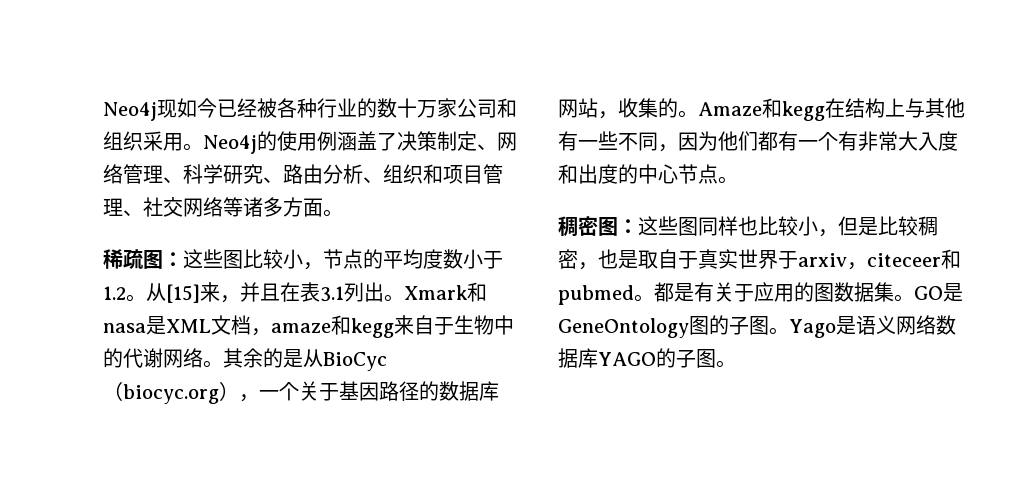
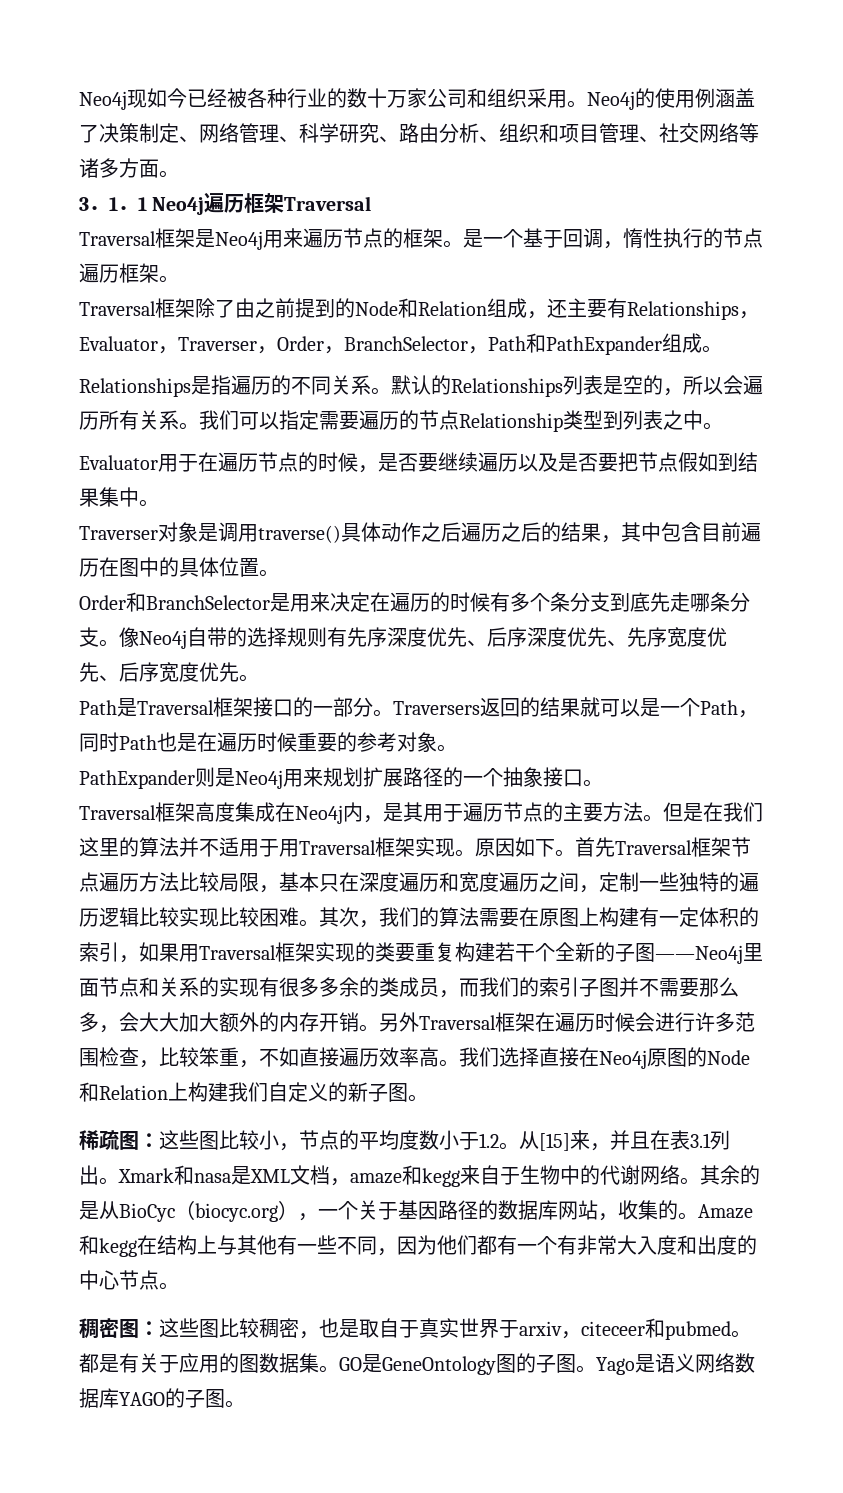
(343, 213) none -> [79,193,372,215] [79,228,763,250] [79,263,179,283] [79,298,759,320] [79,333,722,355] [79,375,763,397] [79,410,723,432] [79,452,758,473] [79,487,159,507] [79,522,761,543] [79,557,279,577] [79,592,750,612] [79,627,727,649] [79,662,259,682] [79,697,758,718] [79,732,457,752] [79,767,603,789] [79,802,763,824] [79,837,751,857] [79,872,759,893] [79,907,759,928] [79,942,763,964] [79,977,739,998] [79,1012,755,1033] [79,1047,750,1069] [79,1082,428,1102] // 3．1．1 Neo4j遍历框架Traversal // Traversal框架是Neo4j用来遍历节点的框架。是一个基于回调，惰性执行的节点遍历框架。 // Traversal框架除了由之前提到的Node和Relation组成，还主要有Relationships，Evaluator，Traverser，Order，BranchSelector，Path和PathExpander组成。 // Relationships是指遍历的不同关系。默认的Relationships列表是空的，所以会遍历所有关系。我们可以指定需要遍历的节点Relationship类型到列表之中。 // Evaluator用于在遍历节点的时候，是否要继续遍历以及是否要把节点假如到结果集中。 // Traverser对象是调用traverse()具体动作之后遍历之后的结果，其中包含目前遍历在图中的具体位置。 // Order和BranchSelector是用来决定在遍历的时候有多个条分支到底先走哪条分支。像Neo4j自带的选择规则有先序深度优先、后序深度优先、先序宽度优先、后序宽度优先。 // Path是Traversal框架接口的一部分。Traversers返回的结果就可以是一个Path，同时Path也是在遍历时候重要的参考对象。 // PathExpander则是Neo4j用来规划扩展路径的一个抽象接口。 // Traversal框架高度集成在Neo4j内，是其用于遍历节点的主要方法。但是在我们这里的算法并不适用于用Traversal框架实现。原因如下。首先Traversal框架节点遍历方法比较局限，基本只在深度遍历和宽度遍历之间，定制一些独特的遍历逻辑比较实现比较困难。其次，我们的算法需要在原图上构建有一定体积的索引，如果用Traversal框架实现的类要重复构建若干个全新的子图——Neo4j里面节点和关系的实现有很多多余的类成员，而我们的索引子图并不需要那么多，会大大加大额外的内存开销。另外Traversal框架在遍历时候会进行许多范围检查，比较笨重，不如直接遍历效率高。我们选择直接在Neo4j原图的Node和Relation上构建我们自定义的新子图。
[698,216,878,237] 同样也比较小，但是 -> (219, 1328) none

